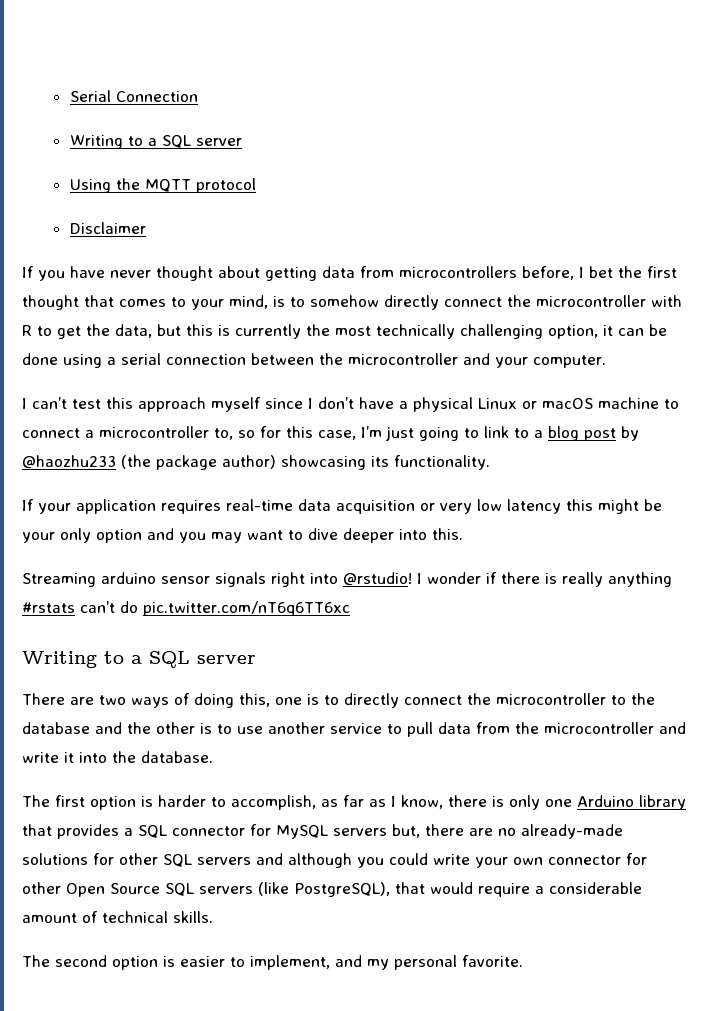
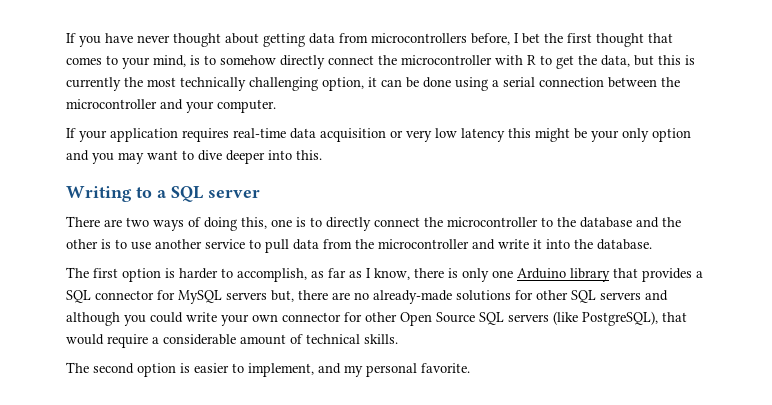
[69,90,198,102] [69,135,242,149] [69,178,256,193] [69,222,146,234] Serial Connection // Writing to a SQL server // Using the MQTT protocol // Disclaimer // -> (66, 38) none
[22,397,679,412] [22,426,639,441] [22,455,490,470] // I can’t test this approach myself since I don’t have a physical Linux or macOS machine to connect a microcontroller to, so for this case, I’m just going to link to a blog post by @haozhu233 (the package author) showcasing its functionality. -> (276, 106) none
[22,572,672,587] [22,601,350,616] // Streaming arduino sensor signals right into @rstudio! I wonder if there is really anything #rstats can’t do pic.twitter.com/nT6q6TT6xc -> (322, 155) none

